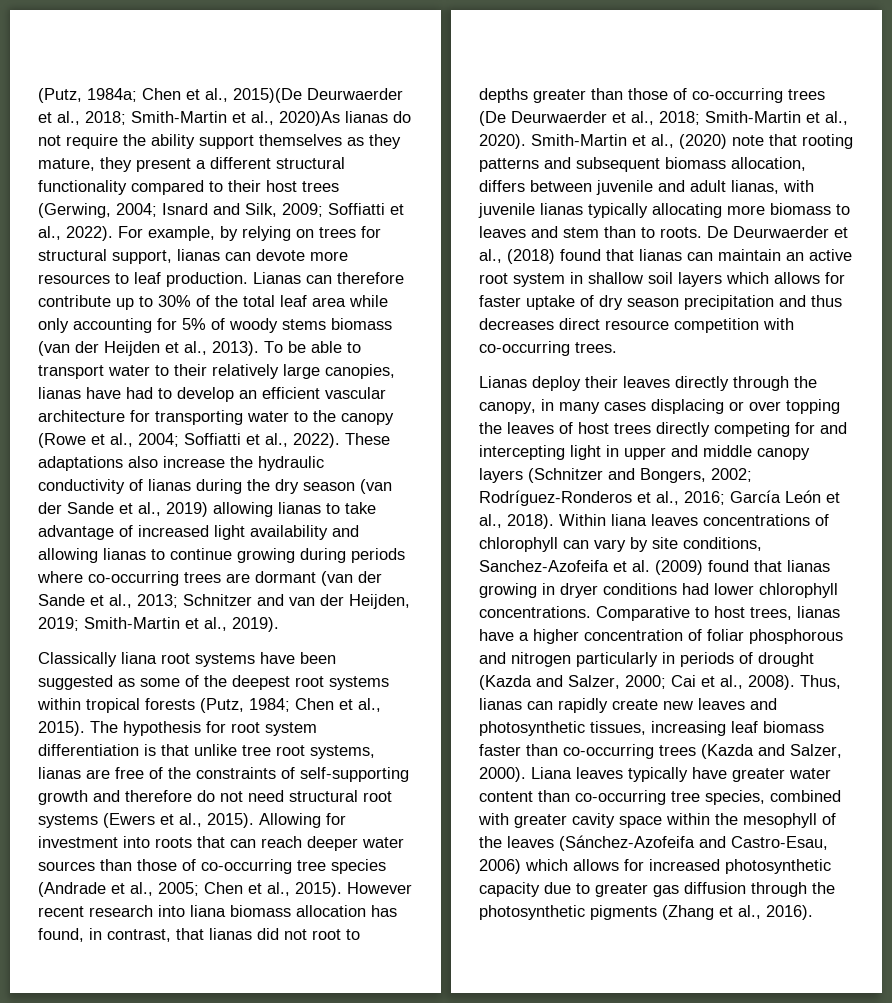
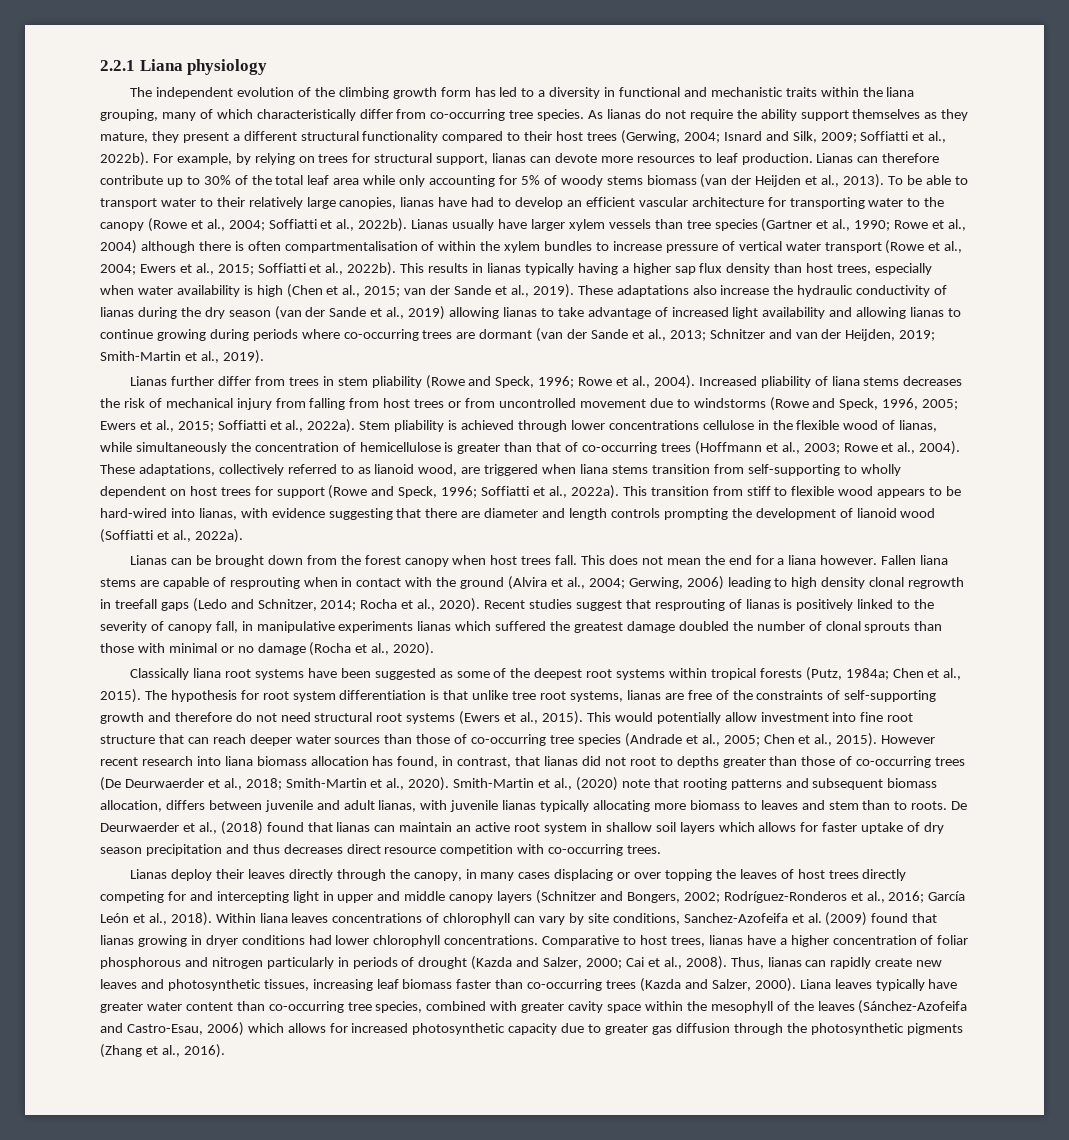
[38,88,403,103] [38,111,340,126] (Putz, 1984a; Chen et al., 2015)(De Deurwaerder et al., 2018; Smith-Martin et al., 2020)As -> [100,59,268,75] [130,87,915,99] [100,109,604,121] 2.2.1 Liana physiology // The independent evolution of the climbing growth form has led to a diversity in functional and mechanistic traits within the liana grouping, many of which characteristically differ from co-occurring tree species. As
[66,226,113,241] 2022). -> [100,152,149,166] 2022b).
[293,433,340,448] 2022). -> [358,218,966,232] [100,240,963,254] [100,262,933,276] [100,284,574,298] 2022b). Lianas usually have larger xylem vessels than tree species (Gartner et al., 1990; Rowe et al., 2004) although there is often compartmentalisation of within the xylem bundles to increase pressure of vertical water transport (Rowe et al., 2004; Ewers et al., 2015; Soffiatti et al., 2022b). This results in lianas typically having a higher sap flux density than host trees, especially when water availability is high (Chen et al., 2015; van der Sande et al., 2019).
(279, 624) none -> [130,375,963,389] [100,397,959,411] [100,419,938,433] [100,441,961,455] [100,464,901,476] [100,485,962,499] [100,508,936,520] [100,529,243,543] [130,555,949,567] [100,576,965,590] [100,598,935,612] [100,621,943,633] [100,642,435,656] // Lianas further differ from trees in stem pliability (Rowe and Speck, 1996; Rowe et al., 2004). Increased pliability of liana stems decreases the risk of mechanical injury from falling from host trees or from uncontrolled movement due to windstorms (Rowe and Speck, 1996, 2005; Ewers et al., 2015; Soffiatti et al., 2022a). Stem pliability is achieved through lower concentrations cellulose in the flexible wood of lianas, while simultaneously the concentration of hemicellulose is greater than that of co-occurring trees (Hoffmann et al., 2003; Rowe et al., 2004). These adaptations, collectively referred to as lianoid wood, are triggered when liana stems transition from self-supporting to wholly dependent on host trees for support (Rowe and Speck, 1996; Soffiatti et al., 2022a). This transition from stiff to flexible wood appears to be hard-wired into lianas, with evidence suggesting that there are diameter and length controls prompting the development of lianoid wood (Soffiatti et al., 2022a). // Lianas can be brought down from the forest canopy when host trees fall. This does not mean the end for a liana however. Fallen liana stems are capable of resprouting when in contact with the ground (Alvira et al., 2004; Gerwing, 2006) leading to high density clonal regrowth in treefall gaps (Ledo and Schnitzer, 2014; Rocha et al., 2020). Recent studies suggest that resprouting of lianas is positively linked to the severity of canopy fall, in manipulative experiments lianas which suffered the greatest damage doubled the number of clonal sprouts than those with minimal or no damage (Rocha et al., 2020).
[249,698,290,712] 1984; -> [845,668,889,680] 1984a;
[259,813,346,828] [38,836,192,848] Allowing for investment into roots -> [586,712,914,724] [100,735,155,744] This would potentially allow investment into fine root structure

